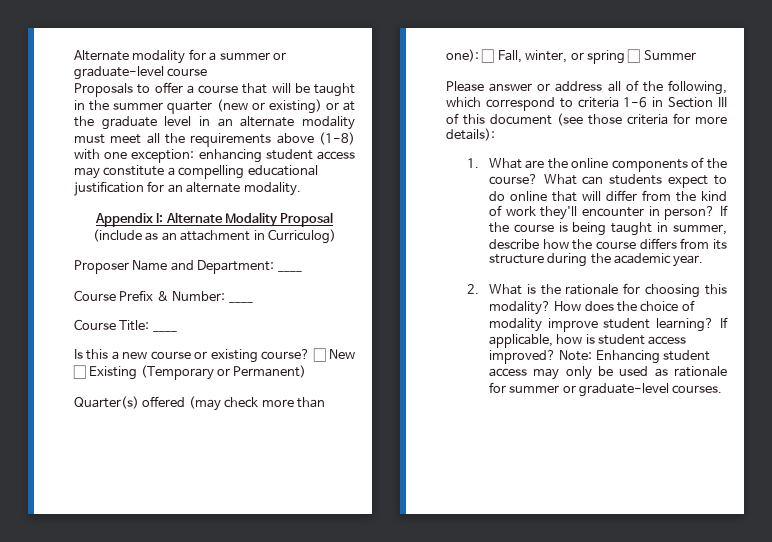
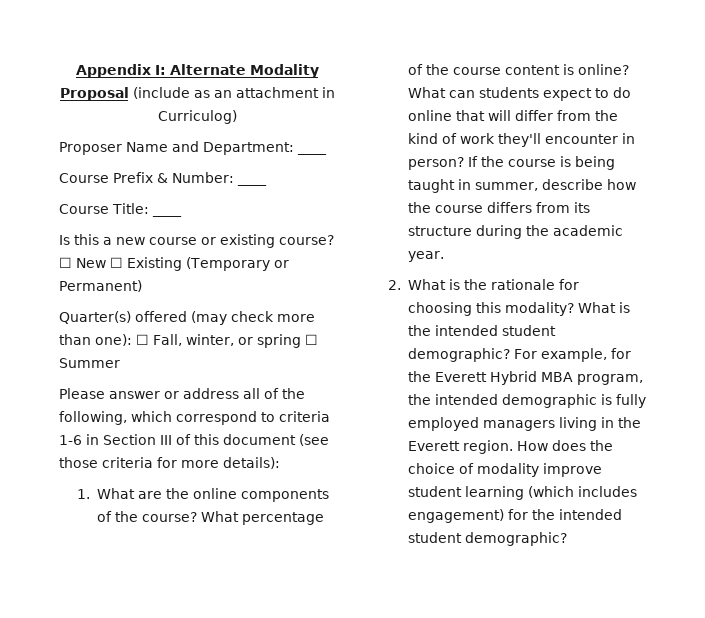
[74,49,286,64] [74,66,208,80] [74,82,355,97] [74,99,355,114] [74,116,355,130] [74,132,355,147] [74,149,355,163] [74,165,318,179] [74,181,301,196] Alternate modality for a summer or graduate-level course // Proposals to offer a course that will be taught in the summer quarter (new or existing) or at the graduate level in an alternate modality must meet all the requirements above (1-8) with one exception: enhancing student access may constitute a compelling educational justification for an alternate modality. // -> (75, 71) none
(577, 179) none -> [241,512,324,525] [407,64,629,75] [407,87,446,98] percentage of the course content is online? What
(551, 308) none -> [577,302,630,313] [407,325,556,336] [407,348,631,362] [407,371,643,385] [407,394,646,408] [407,417,641,431] [407,440,513,454] What is the intended student demographic? For example, for the Everett Hybrid MBA program, the intended demographic is fully employed managers living in the Everett region.
[656,317,728,332] [488,334,687,348] [488,350,710,364] [488,366,727,380] [488,382,723,397] learning? If applicable, how is student access improved? Note: Enhancing student access may only be used as rationale for summer or graduate-level courses. -> [464,486,637,500] [407,509,622,523] [407,532,567,546] learning (which includes engagement) for the intended student demographic?

